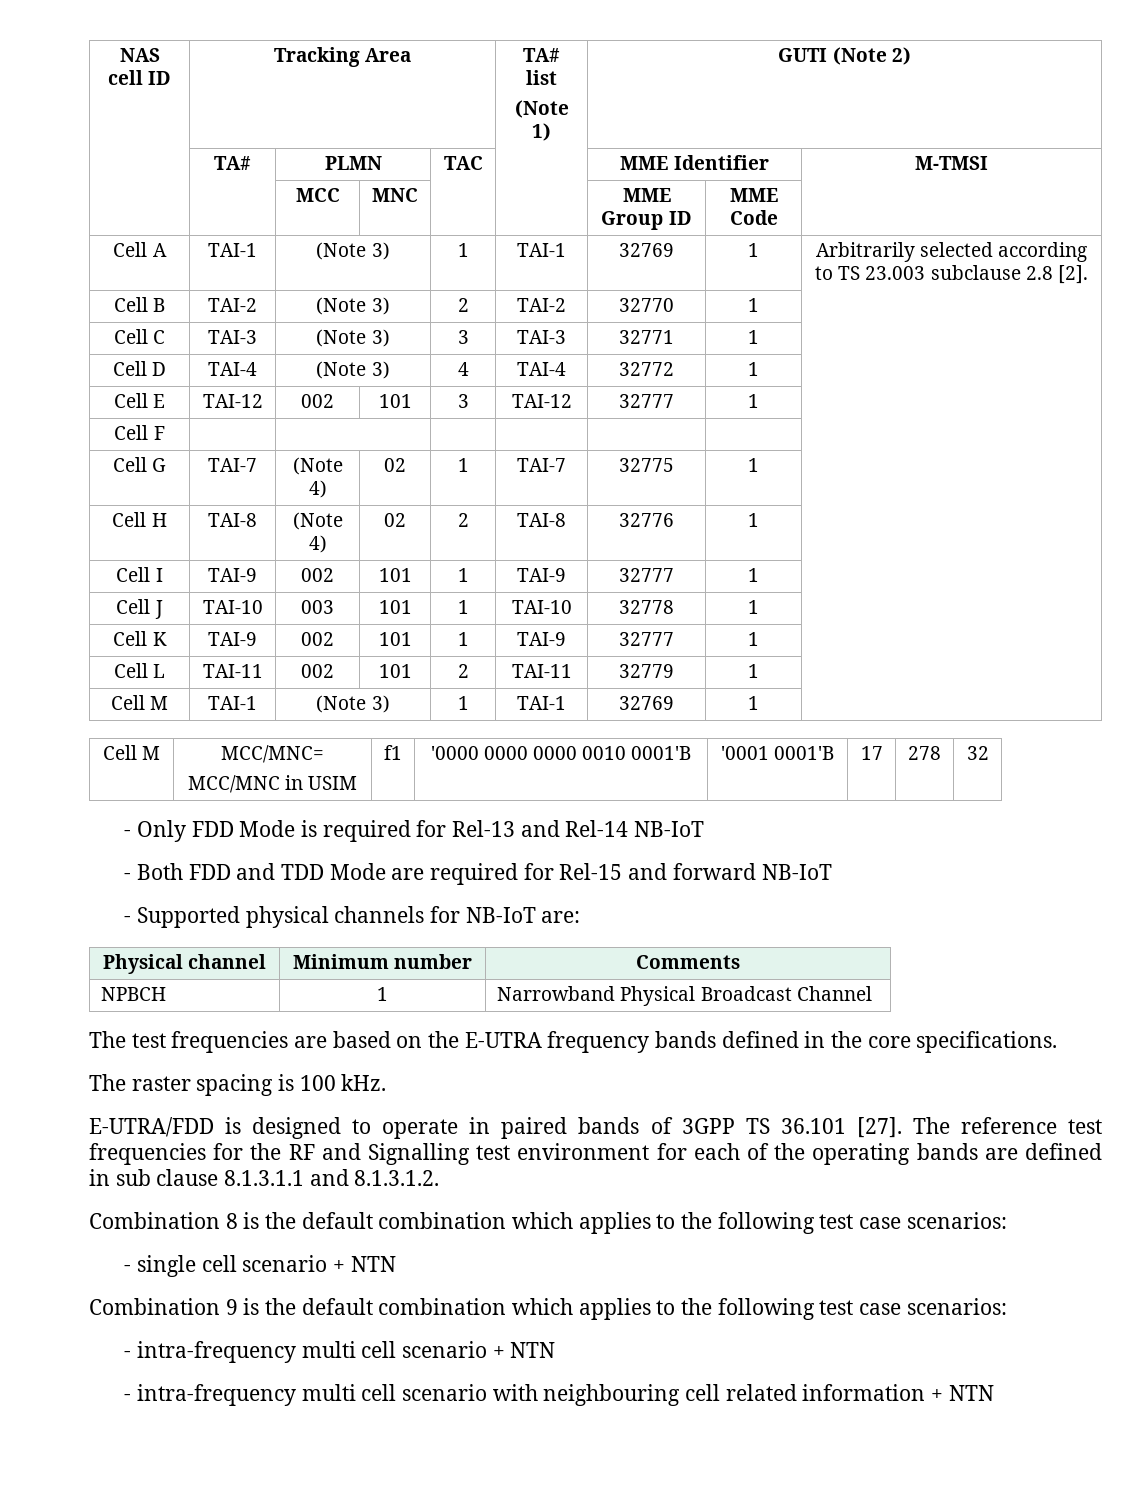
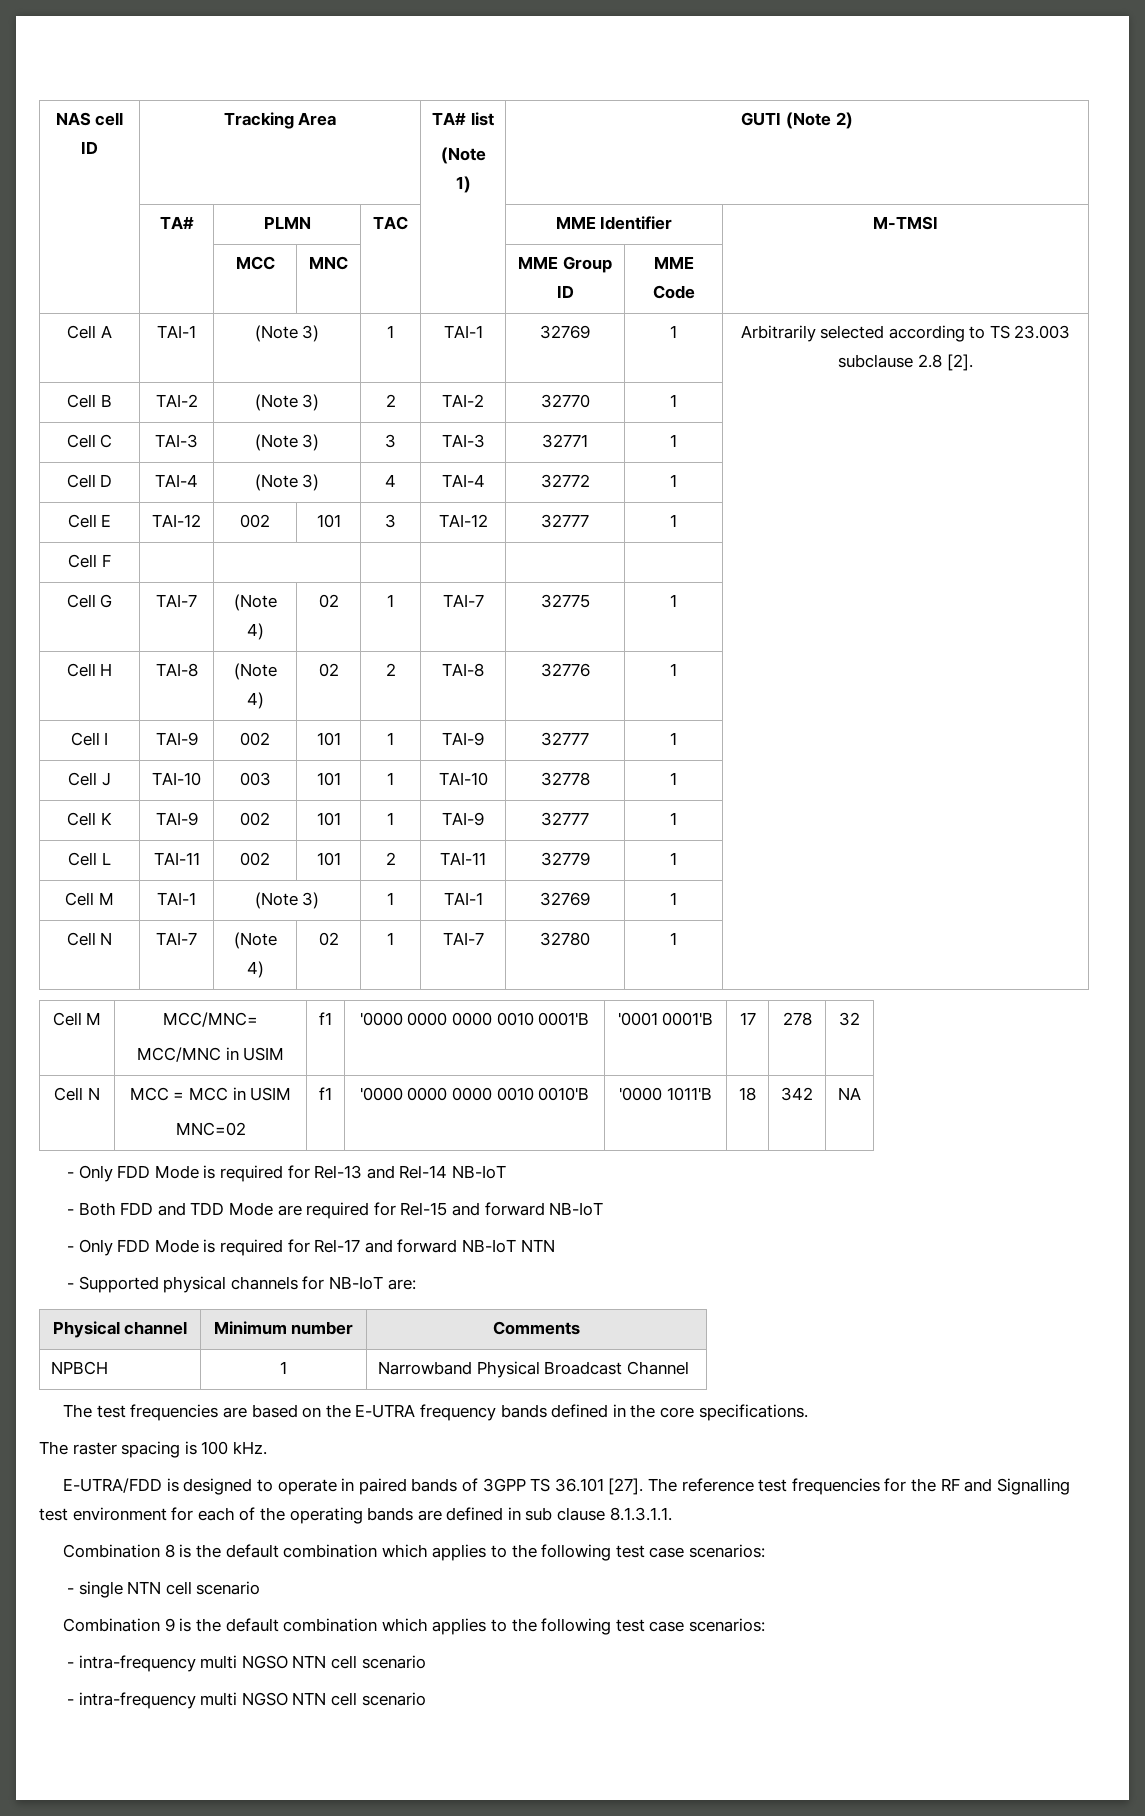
(759, 703) none -> [66,932,113,946] [156,932,197,945] [233,932,277,949] [246,961,264,978] [318,932,339,946] [387,932,394,945] [442,932,484,945] [540,932,590,946] [670,932,677,945] // Cell N | TAI-7 | (Note 4) | 02 | 1 | TAI-7 | 32780 | 1 |
(989, 753) none -> [54,1087,100,1101] [129,1087,292,1101] [175,1122,246,1136] [319,1087,332,1100] [359,1087,590,1101] [619,1087,712,1101] [739,1087,756,1101] [781,1087,813,1101] [838,1087,861,1100] // Cell N | MCC = MCC in USIM // MNC=02 | f1 | '0000 0000 0000 0010 0010'B | '0000 1011'B | 18 | 342 | NA
(832, 872) none -> [67,1239,555,1256] // - Only FDD Mode is required for Rel-17 and forward NB-IoT NTN
[224,1169,440,1186] 8.1.3.1.1 and 8.1.3.1.2. -> [609,1507,672,1521] 8.1.3.1.1.
[201,1255,396,1272] cell scenario + NTN -> [127,1581,261,1595] NTN cell scenario
[361,1341,556,1358] [124,1384,994,1406] cell scenario + NTN // - intra-frequency multi cell scenario with neighbouring cell related information + NTN -> [241,1655,426,1669] [67,1692,426,1709] NGSO NTN cell scenario // - intra-frequency multi NGSO NTN cell scenario

